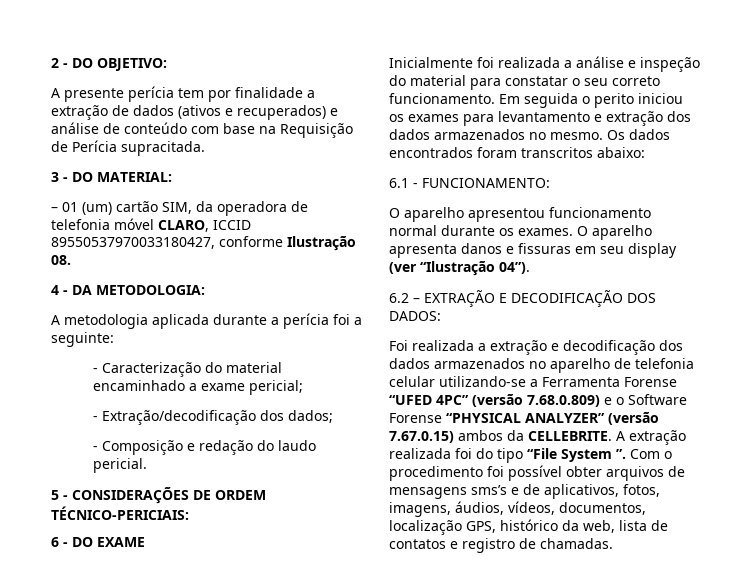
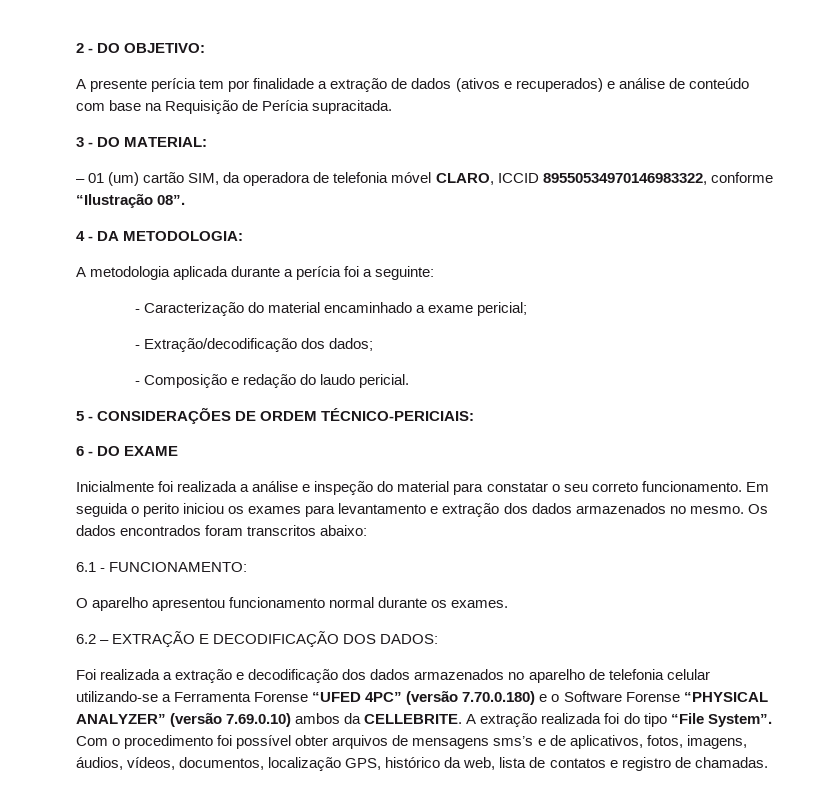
[51,236,356,251] [51,255,71,265] 89550537970033180427, conforme Ilustração 08. -> [542,172,773,185] [76,193,186,208] 89550534970146983322, conforme “Ilustração 08”.
[577,225,652,240] [389,243,677,258] [389,261,530,276] O aparelho apresenta danos e fissuras em seu display (ver “Ilustração 04”). -> (509, 604) none
[527,395,600,407] 7.68.0.809) -> [462,691,536,705] 7.70.0.180)
[389,431,454,443] 7.67.0.15) -> [226,713,292,727] 7.69.0.10)
[561,449,626,462] System ”. -> [707,714,772,727] System”.

